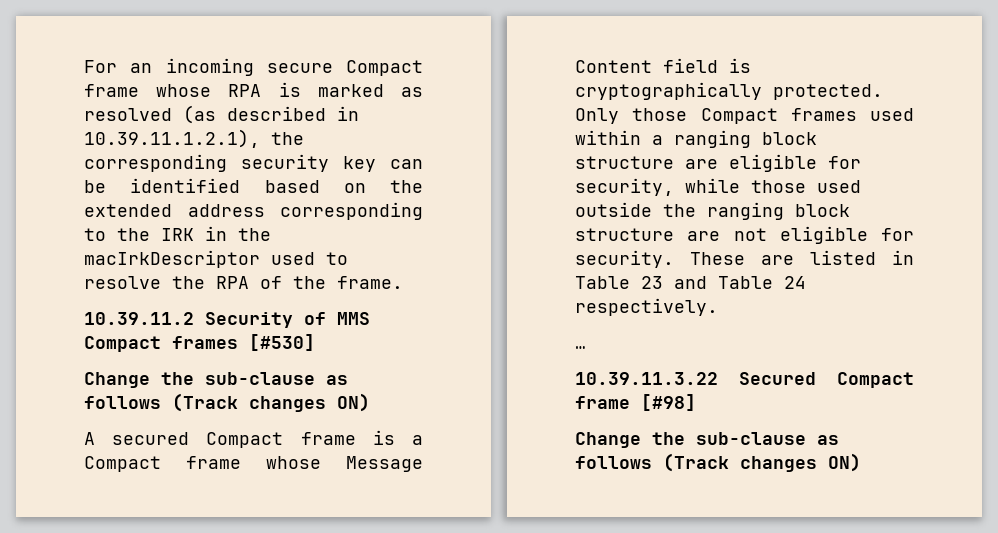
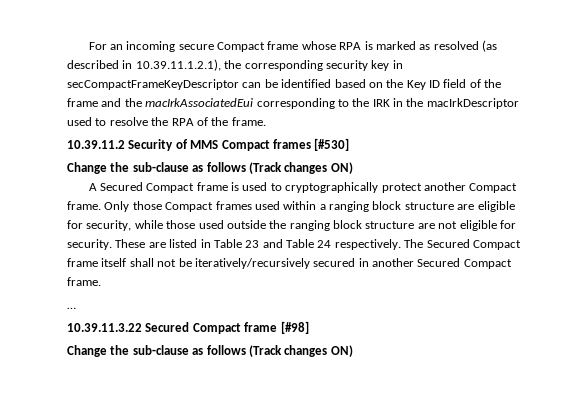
(376, 164) none -> [392,60,403,69] [67,79,239,90] in secCompactFrameKeyDescriptor
[84,204,265,217] extended address -> [406,79,502,90] [67,98,254,107] Key ID field of the frame and the macIrkAssociatedEui
[112,432,190,445] secured -> [99,182,143,191] Secured
[412,435,423,445] [84,456,423,472] [575,58,751,73] [575,82,883,100] a Compact frame whose Message Content field is cryptographically protected. -> [242,182,518,193] [67,201,101,210] used to cryptographically protect another Compact frame.
(718, 307) none -> [404,239,521,250] [67,258,512,269] [67,277,101,286] The Secured Compact frame itself shall not be iteratively/recursively secured in another Secured Compact frame.

